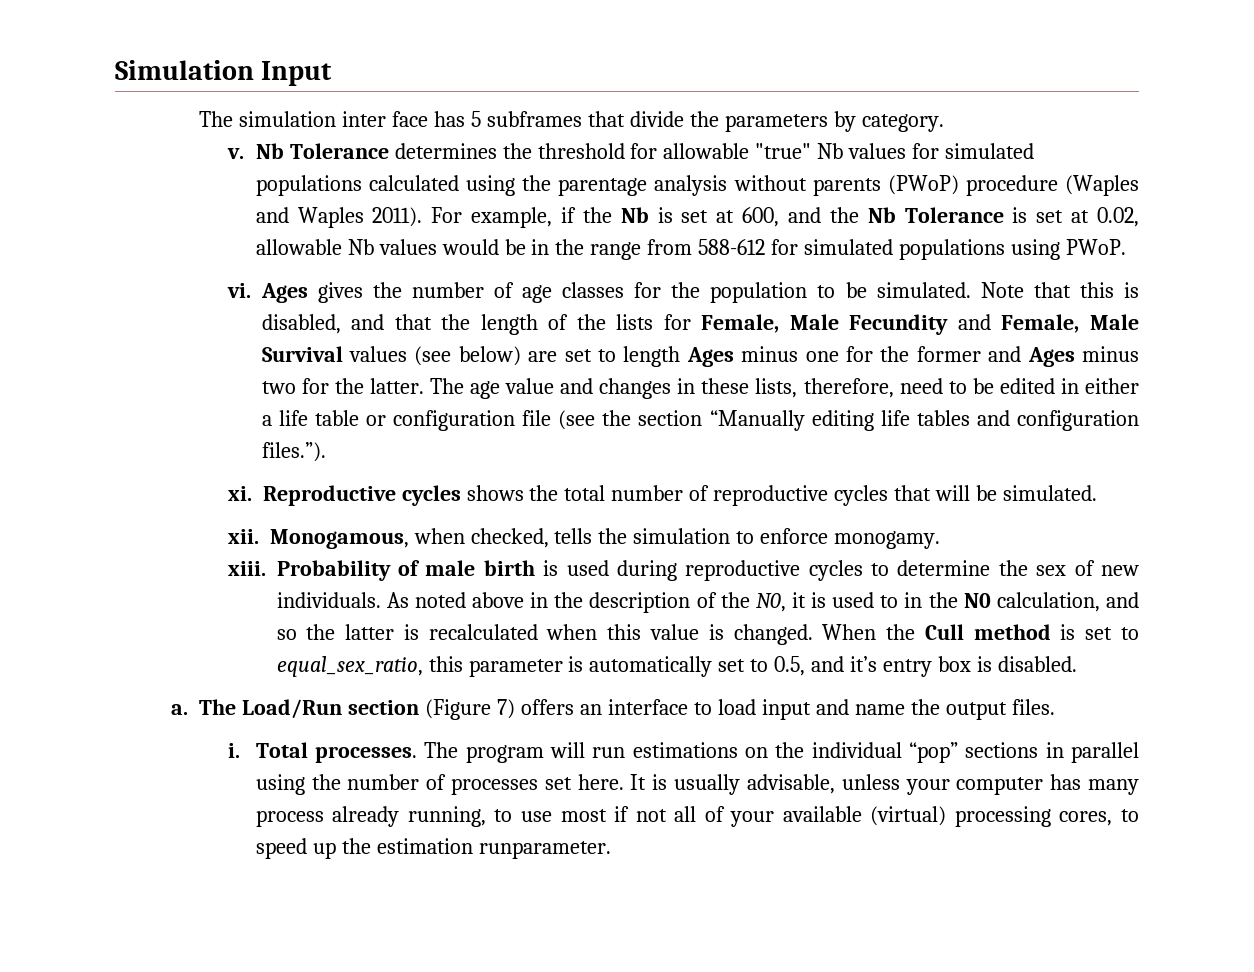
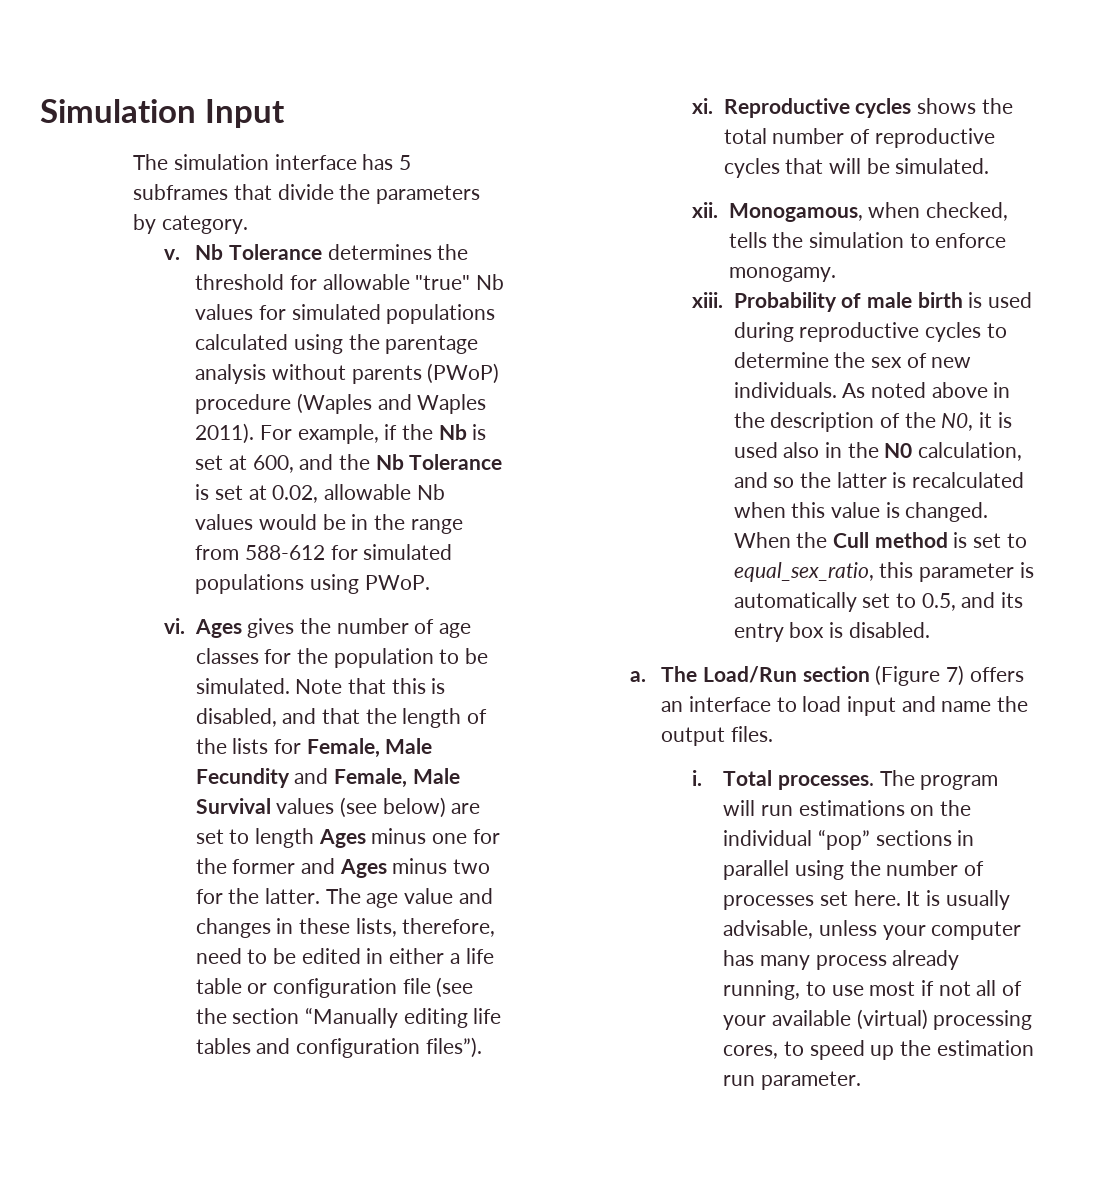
[342,111,429,127] inter face -> [274,154,357,170] interface
[261,442,326,462] files.”). -> [425,1037,482,1058] files”).
[880,595,899,608] to -> [783,442,820,458] also
[850,656,878,672] it’s -> [1001,592,1024,608] its
[478,841,611,859] runparameter. -> [723,1071,862,1090] run parameter.

